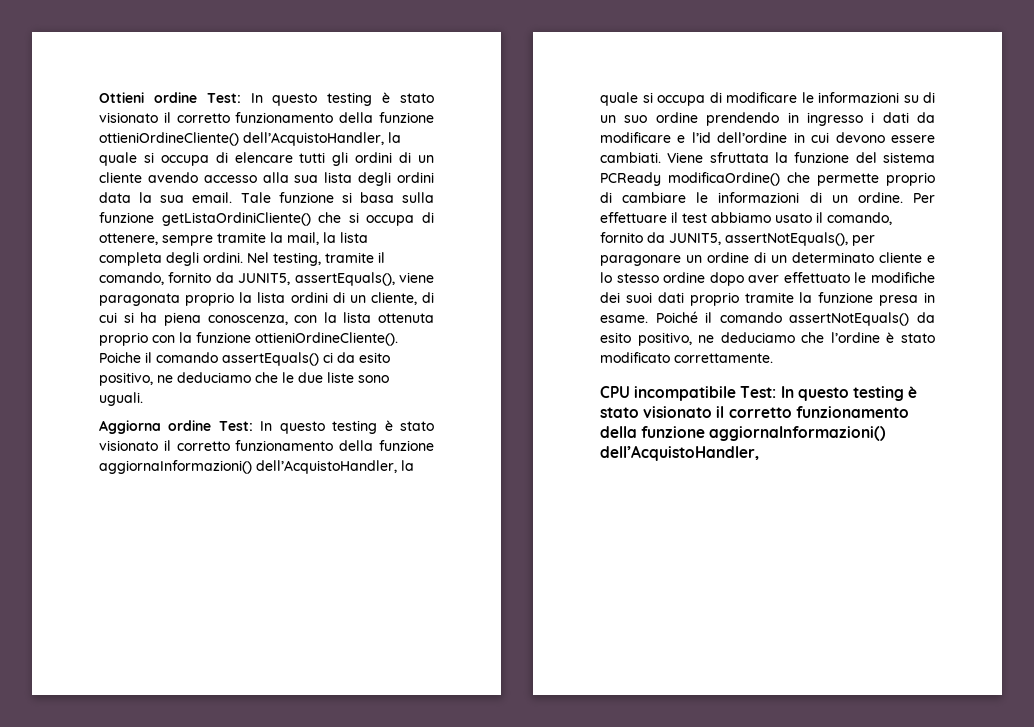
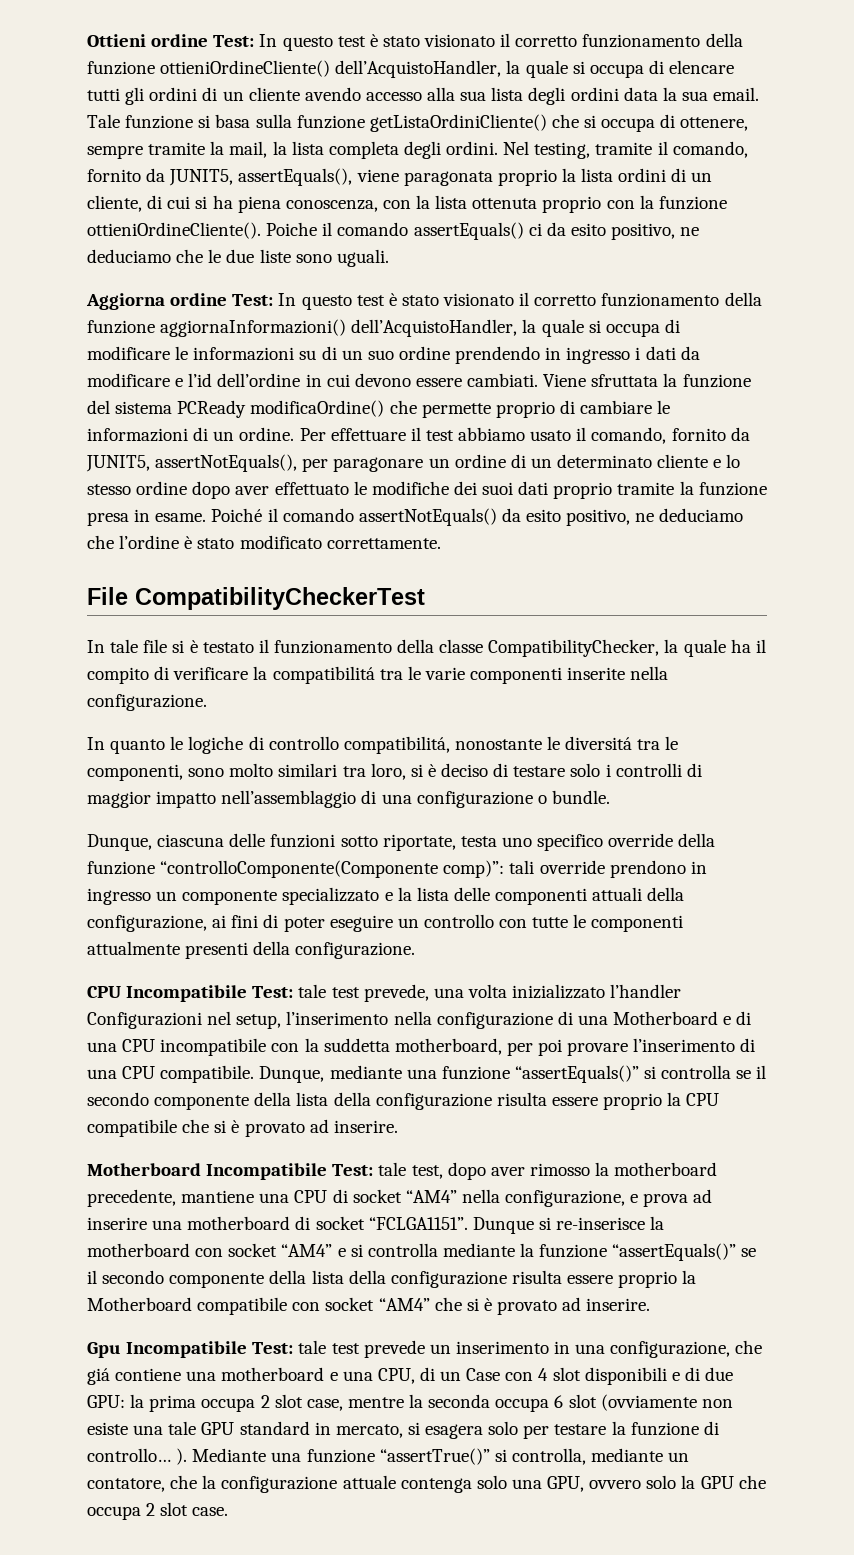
[327,92,373,106] testing -> [337,36,366,47] test
[332,420,378,434] testing -> [356,295,385,306] test
[600,386,918,401] [600,406,909,418] [600,426,887,441] [600,445,759,461] CPU incompatibile Test: In questo testing è stato visionato il corretto funzionamento della funzione aggiornaInformazioni() dell’AcquistoHandler, -> [87,587,425,610] [87,639,766,657] [87,666,669,684] [87,694,207,711] [87,736,679,754] [87,763,702,781] [87,790,610,808] [87,833,716,851] [87,860,707,878] [87,887,685,905] [87,914,684,932] [87,941,416,959] [87,984,682,1002] [87,1011,752,1029] [87,1038,756,1056] [87,1065,767,1083] [87,1092,720,1110] [87,1119,398,1137] [87,1162,718,1180] [87,1189,713,1207] [87,1216,665,1234] [87,1243,757,1261] [87,1270,697,1288] [87,1297,651,1315] [87,1340,763,1358] [87,1367,734,1385] [87,1394,733,1412] [87,1421,719,1439] [87,1448,690,1465] [87,1475,766,1493] [87,1502,229,1520] File CompatibilityCheckerTest // In tale file si è testato il funzionamento della classe CompatibilityChecker, la quale ha il compito di verificare la compatibilitá tra le varie componenti inserite nella configurazione. // In quanto le logiche di controllo compatibilitá, nonostante le diversitá tra le componenti, sono molto similari tra loro, si è deciso di testare solo i controlli di maggior impatto nell’assemblaggio di una configurazione o bundle. // Dunque, ciascuna delle funzioni sotto riportate, testa uno specifico override della funzione “controlloComponente(Componente comp)”: tali override prendono in ingresso un componente specializzato e la lista delle componenti attuali della configurazione, ai fini di poter eseguire un controllo con tutte le componenti attualmente presenti della configurazione. // CPU Incompatibile Test: tale test prevede, una volta inizializzato l’handler Configurazioni nel setup, l’inserimento nella configurazione di una Motherboard e di una CPU incompatibile con la suddetta motherboard, per poi provare l’inserimento di una CPU compatibile. Dunque, mediante una funzione “assertEquals()” si controlla se il secondo componente della lista della configurazione risulta essere proprio la CPU compatibile che si è provato ad inserire. // Motherboard Incompatibile Test: tale test, dopo aver rimosso la motherboard precedente, mantiene una CPU di socket “AM4” nella configurazione, e prova ad inserire una motherboard di socket “FCLGA1151”. Dunque si re-inserisce la motherboard con socket “AM4” e si controlla mediante la funzione “assertEquals()” se il secondo componente della lista della configurazione risulta essere proprio la Motherboard compatibile con socket “AM4” che si è provato ad inserire. // Gpu Incompatibile Test: tale test prevede un inserimento in una configurazione, che giá contiene una motherboard e una CPU, di un Case con 4 slot disponibili e di due GPU: la prima occupa 2 slot case, mentre la seconda occupa 6 slot (ovviamente non esiste una tale GPU standard in mercato, si esagera solo per testare la funzione di controllo… ). Mediante una funzione “assertTrue()” si controlla, mediante un contatore, che la configurazione attuale contenga solo una GPU, ovvero solo la GPU che occupa 2 slot case.

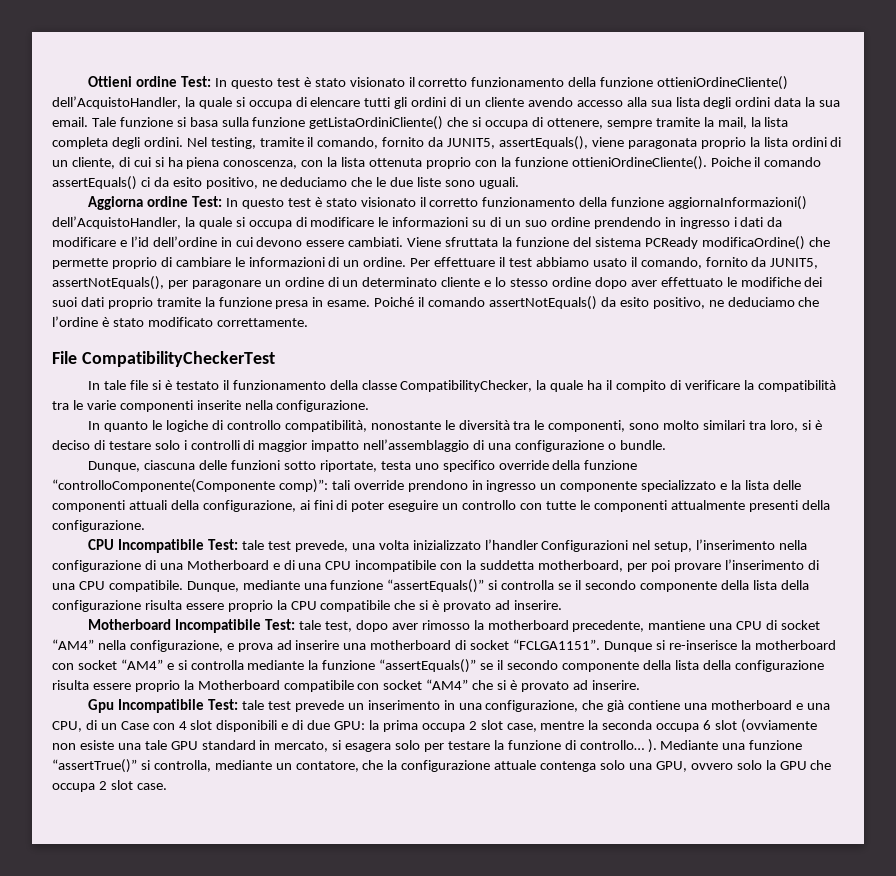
[272,666,375,684] compatibilitá -> [757,380,836,392] compatibilità
[343,736,450,754] compatibilitá, -> [284,420,367,432] compatibilità,
[565,736,633,750] diversitá -> [458,420,510,430] diversità
[87,1368,110,1385] giá -> [607,700,625,712] già

